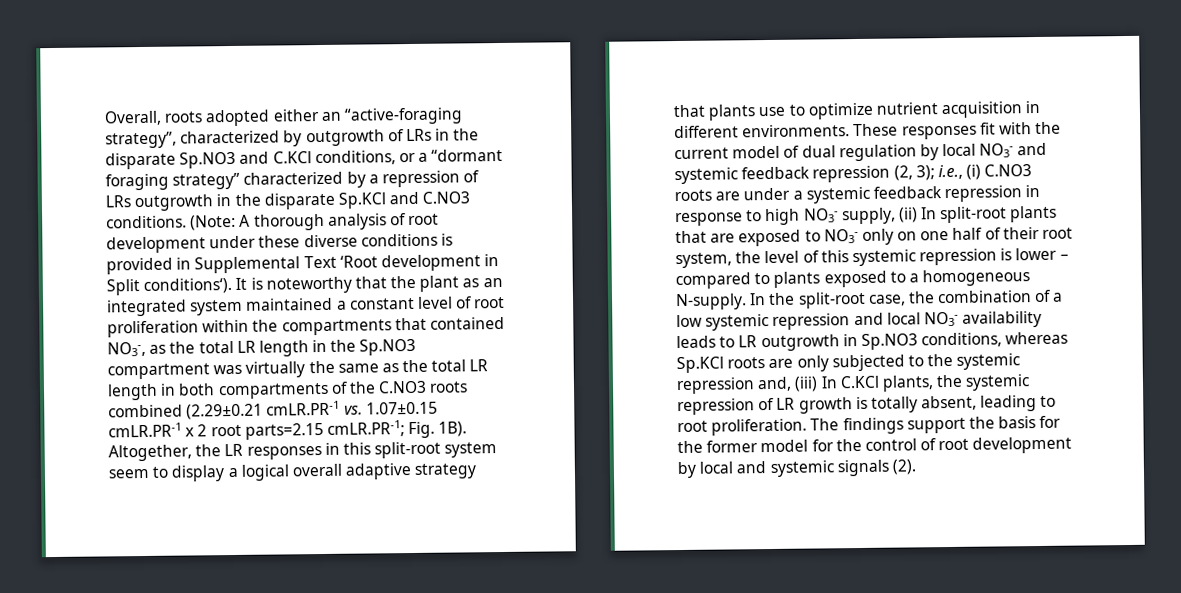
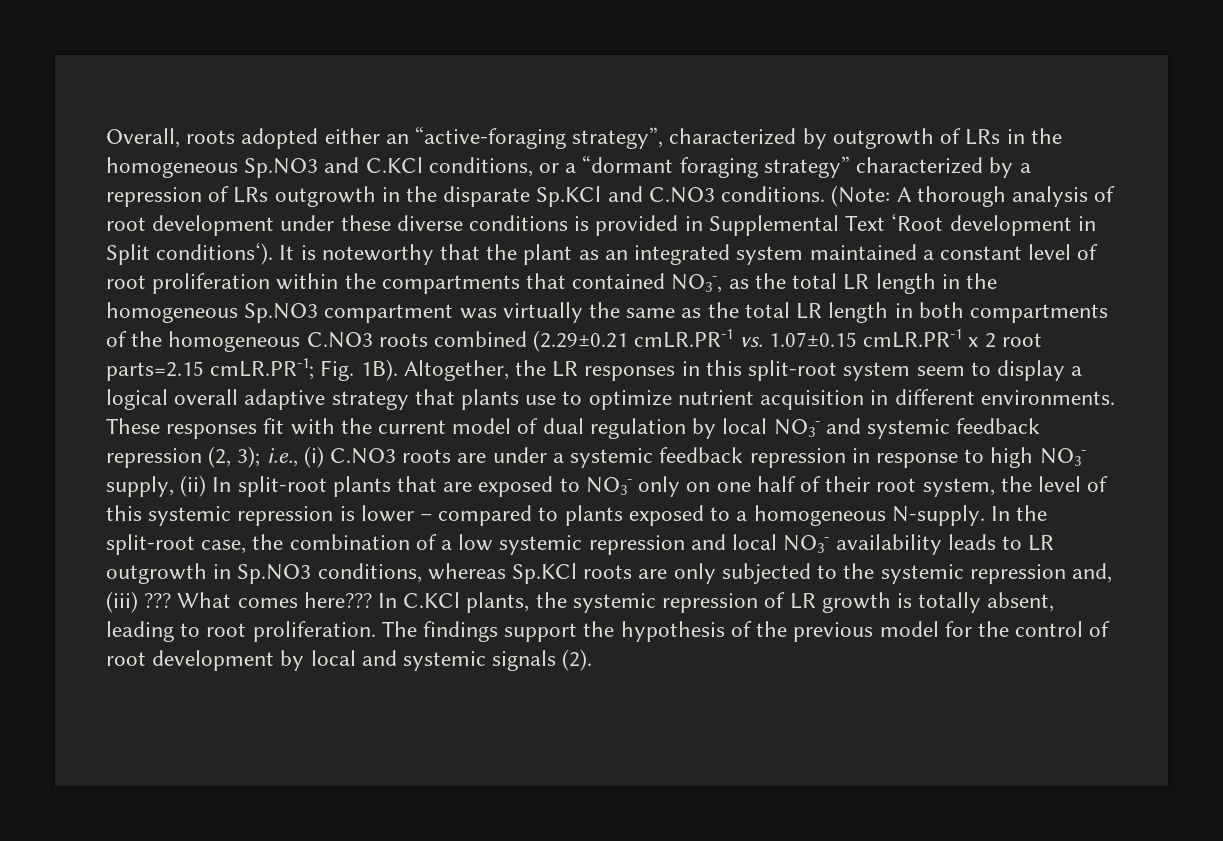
[105,152,176,170] disparate -> [106,157,238,178] homogeneous
(357, 345) none -> [106,302,238,323] homogeneous
(376, 387) none -> [168,331,301,352] homogeneous
(819, 384) none -> [144,592,372,608] ??? What comes here???
[998,415,1062,429] [677,440,759,454] basis for the former -> [620,621,874,642] hypothesis of the previous

